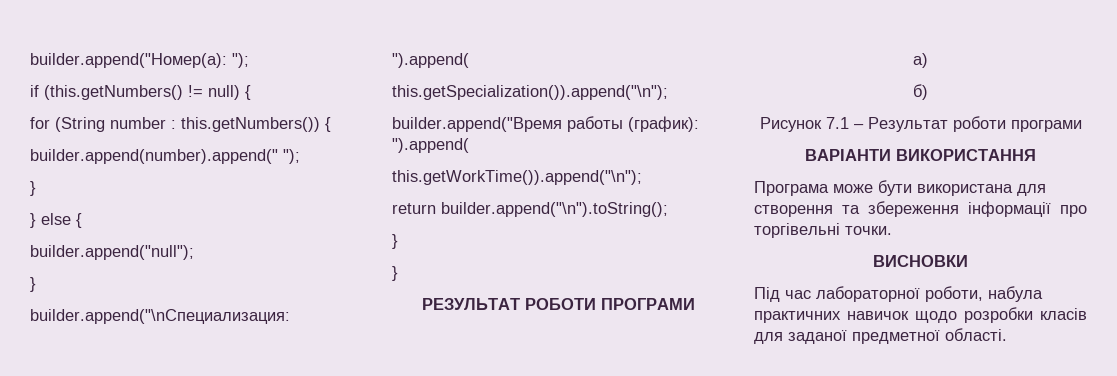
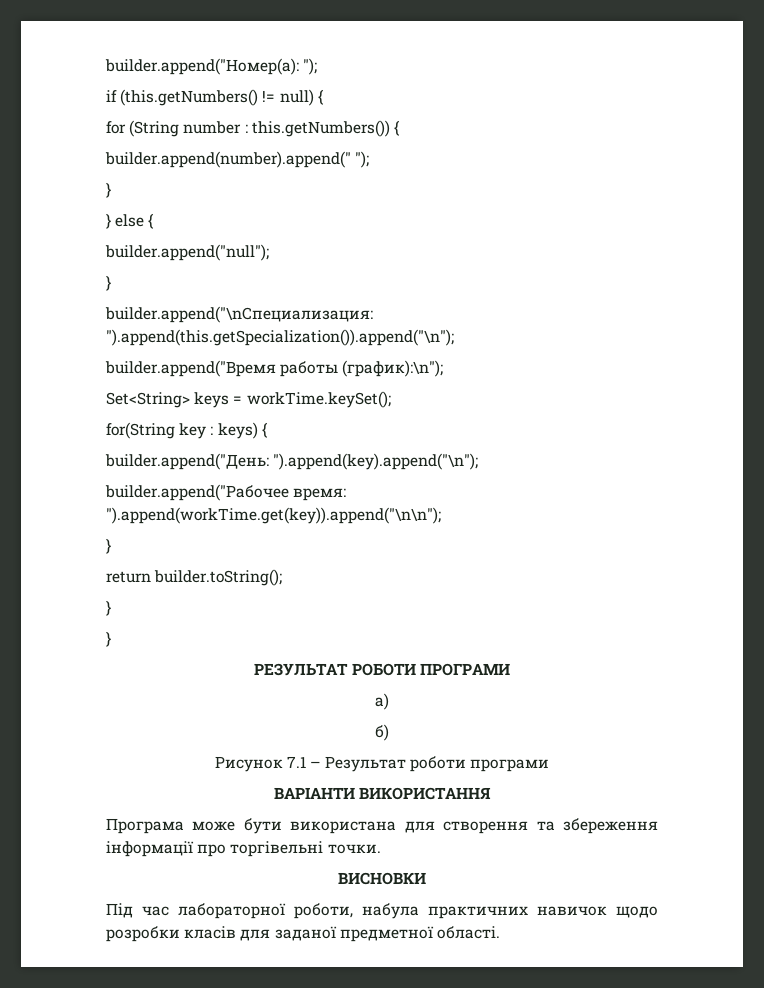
[392,53,469,68] [392,85,668,100] ").append( // this.getSpecialization()).append("\n"); -> [106,329,454,346] ").append(this.getSpecialization()).append("\n");
[628,116,699,132] [392,138,469,153] [392,170,642,185] (график): ").append( // this.getWorkTime()).append("\n"); -> [342,360,444,377] [106,391,391,408] [106,422,268,439] [105,453,479,470] [105,484,347,501] [106,507,441,524] [106,538,111,554] (график):\n"); // Set<String> keys = workTime.keySet(); // for(String key : keys) { // builder.append("День: ").append(key).append("\n"); // builder.append("Рабочее время: ").append(workTime.get(key)).append("\n\n"); // }
[441,202,668,217] builder.append("\n").toString(); -> [154,569,283,586] builder.toString();

